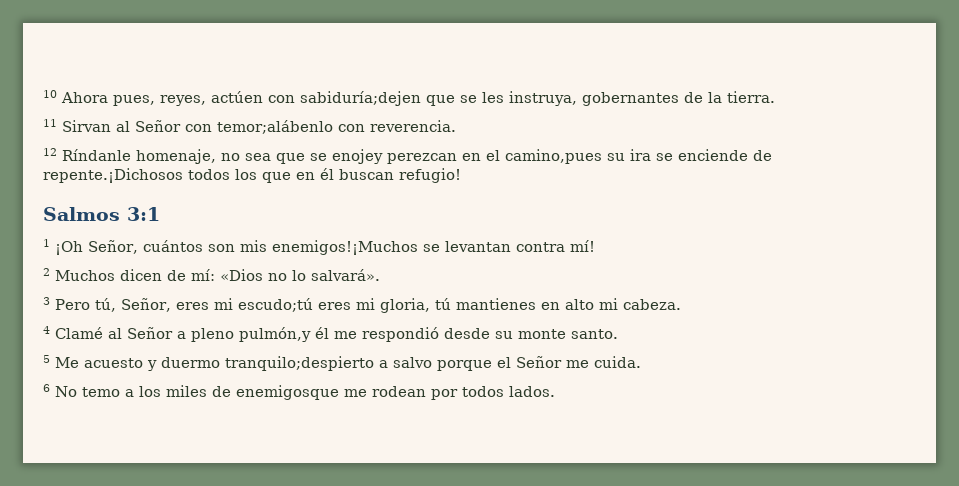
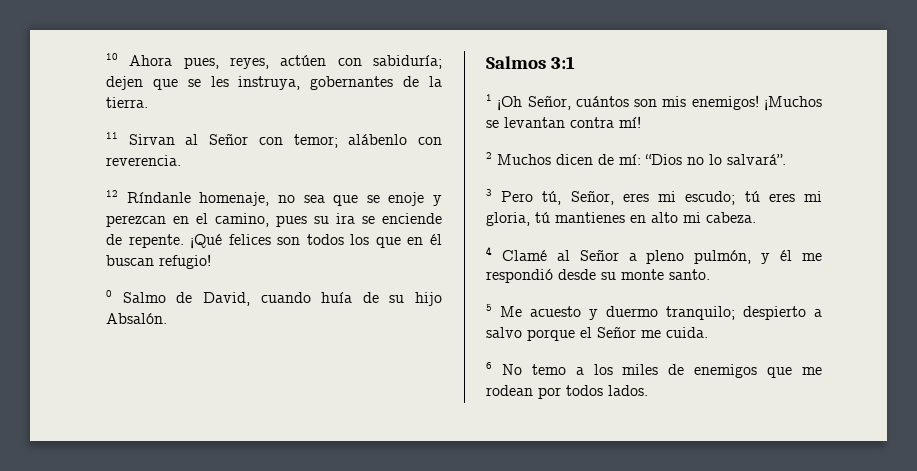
[300,91,421,106] sabiduría;dejen -> [373,55,442,69] [106,76,143,90] sabiduría; dejen
[217,120,333,134] temor;alábenlo -> [293,134,408,148] temor; alábenlo
[332,149,383,164] enojey -> [388,192,442,206] enoje y
[505,149,602,164] camino,pues -> [215,213,307,227] camino, pues
[43,168,183,183] repente.¡Dichosos -> [128,234,301,249] repente. ¡Qué felices son
(461, 175) none -> [106,290,442,306] [106,313,167,324] // 0 Salmo de David, cuando huía de su hijo Absalón.
[271,240,418,255] enemigos!¡Muchos -> [691,95,822,111] enemigos! ¡Muchos
[220,269,263,281] «Dios -> [645,154,682,165] “Dios
[311,269,380,281] salvará». -> [727,154,786,165] salvará”.
[237,298,313,312] escudo;tú -> [685,191,760,205] escudo; tú
[239,327,311,342] pulmón,y -> [694,250,771,264] pulmón, y
[225,356,374,371] tranquilo;despierto -> [666,306,806,320] tranquilo; despierto
[236,385,339,400] enemigosque -> [694,364,793,378] enemigos que

